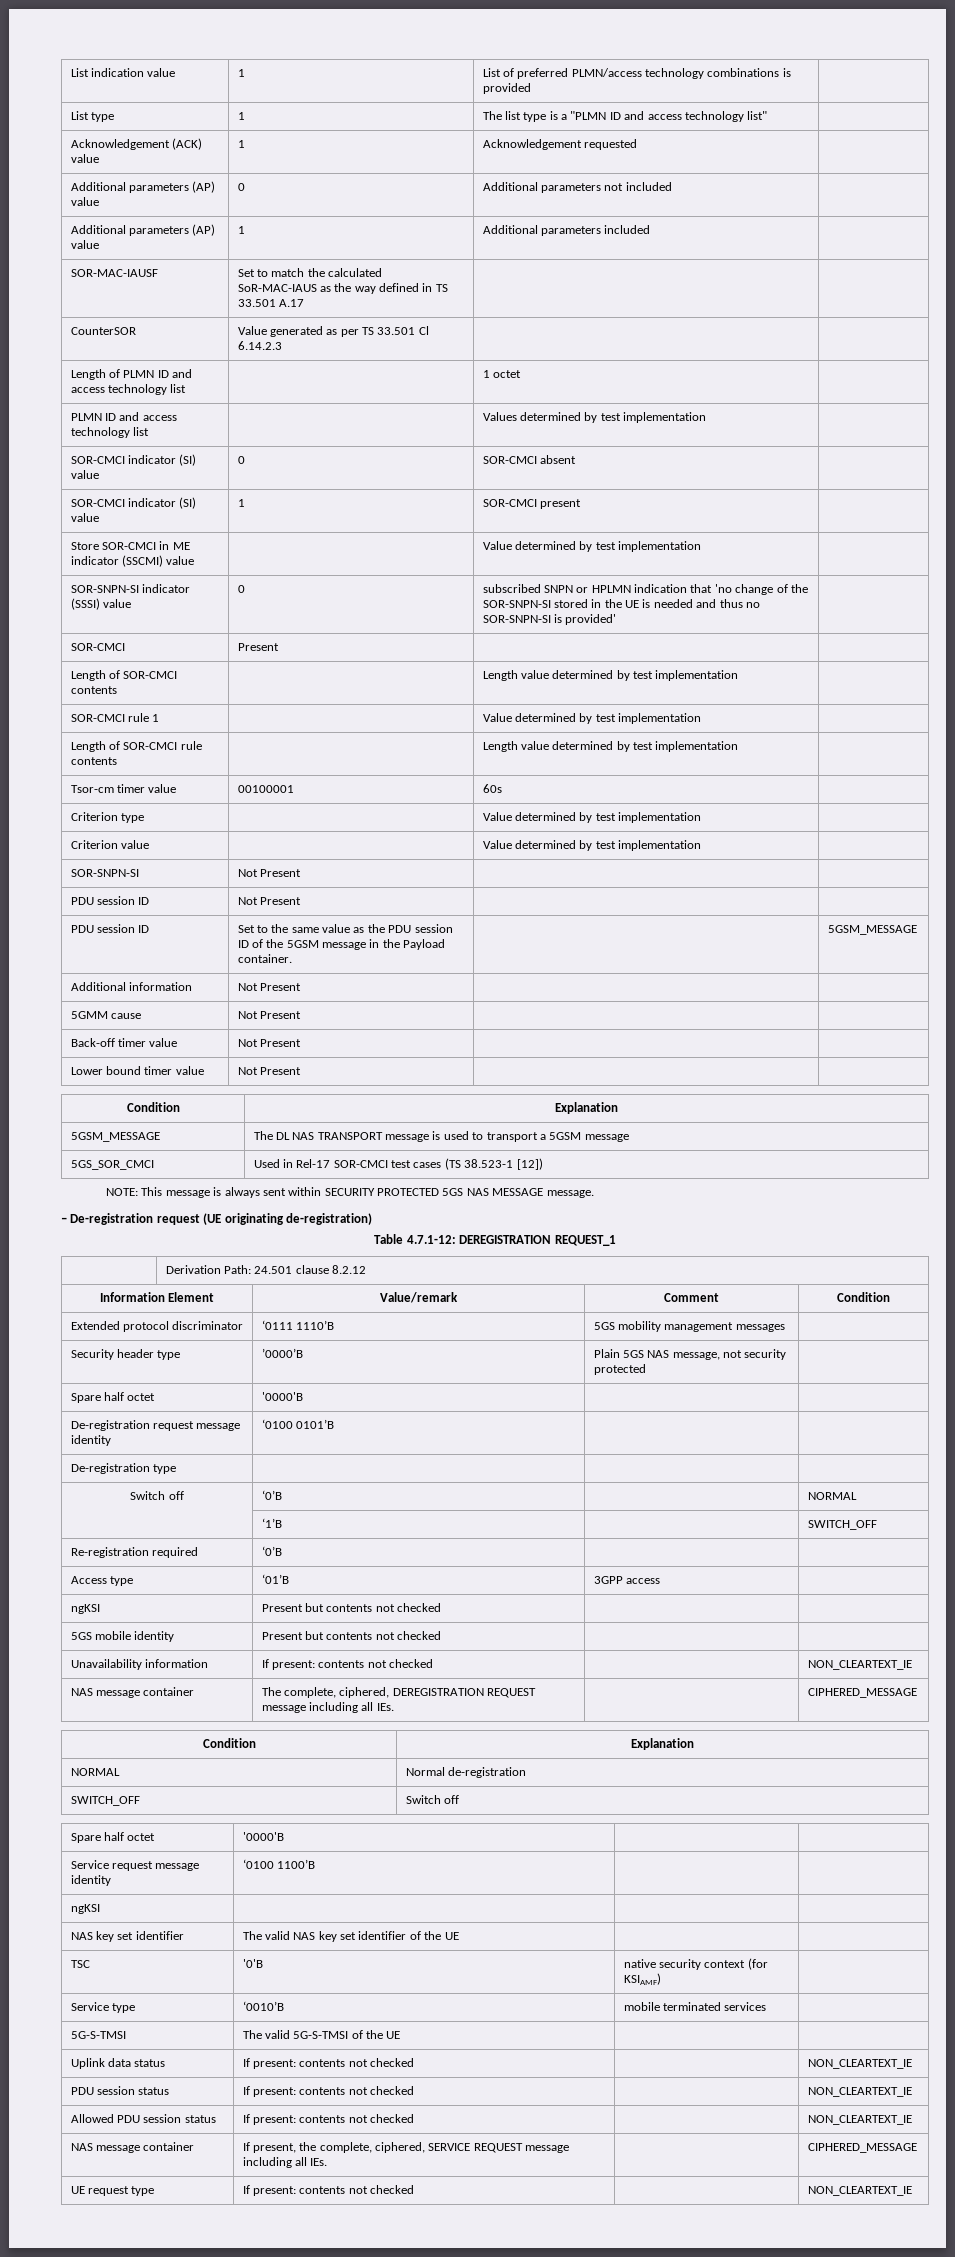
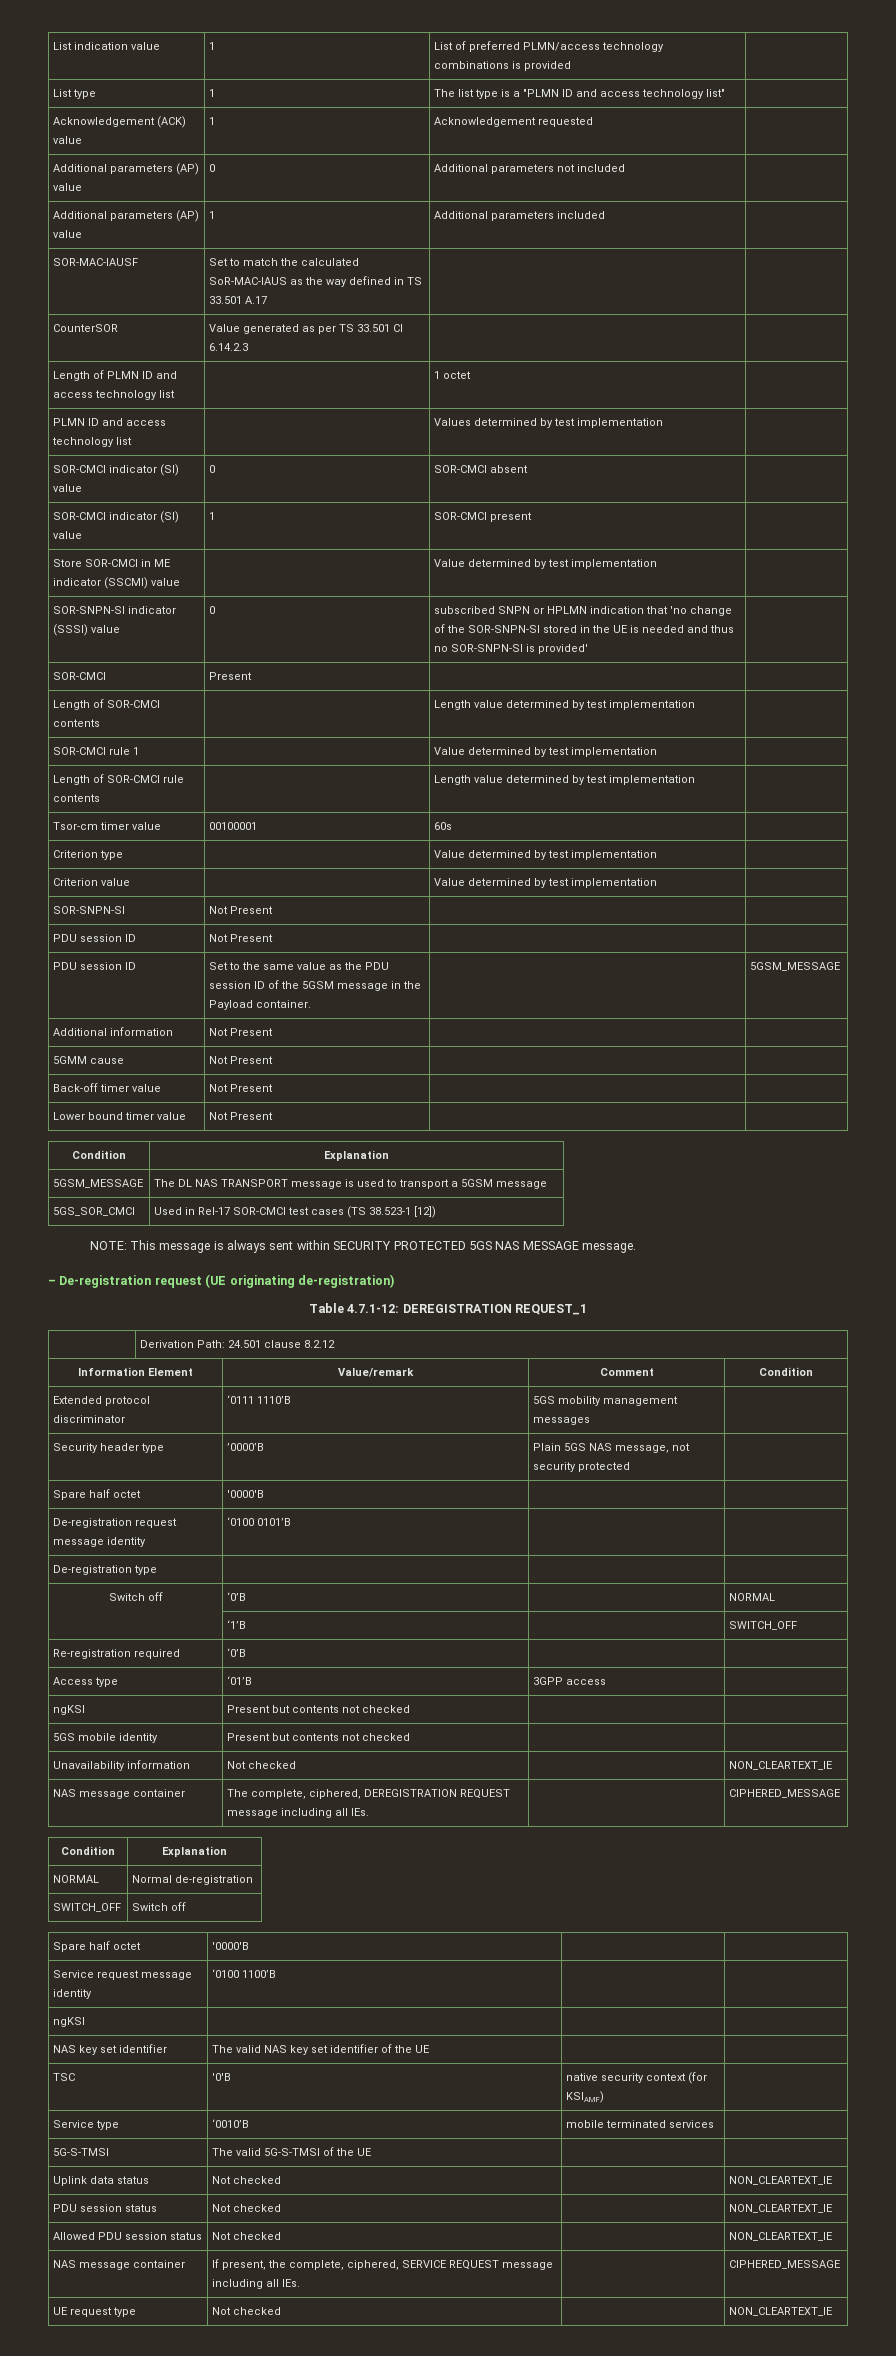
[261,1659,387,1670] If present: contents not -> [227,1761,247,1769] Not
[242,2058,368,2069] If present: contents not -> [212,2176,232,2184] Not
[242,2086,368,2097] If present: contents not -> [212,2204,232,2212] Not
[242,2114,368,2125] If present: contents not -> [212,2232,232,2240] Not
[242,2185,368,2196] If present: contents not -> [212,2307,232,2315] Not

